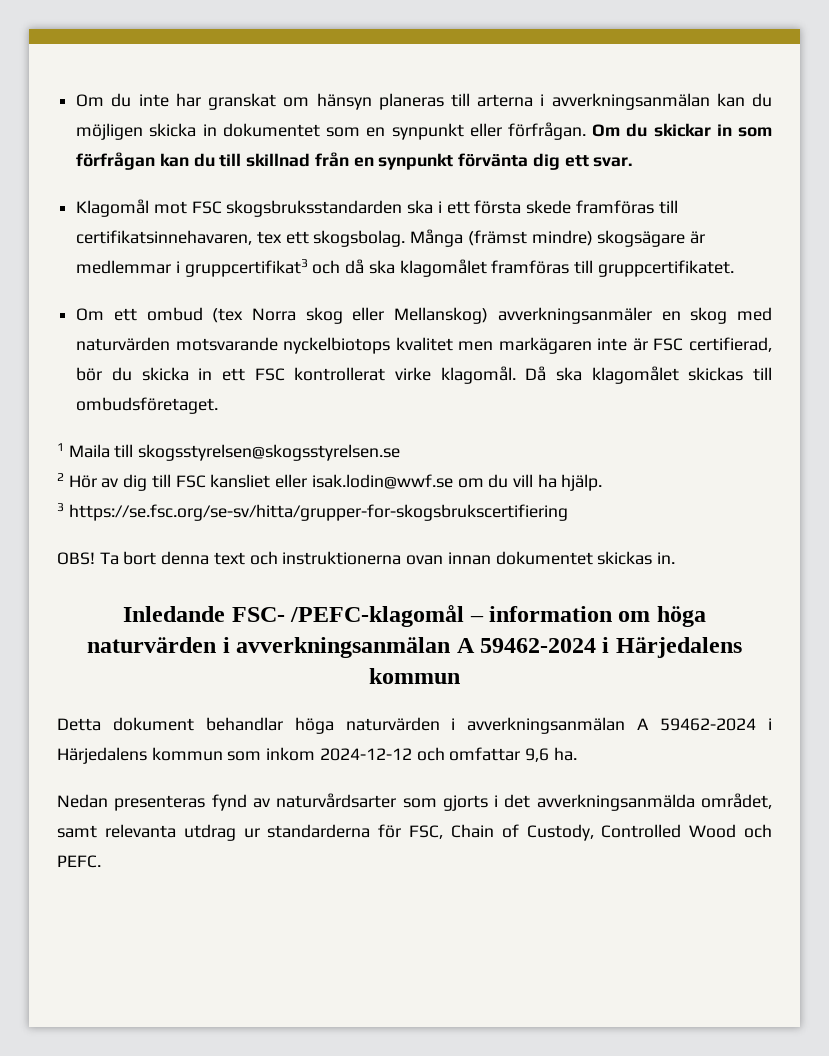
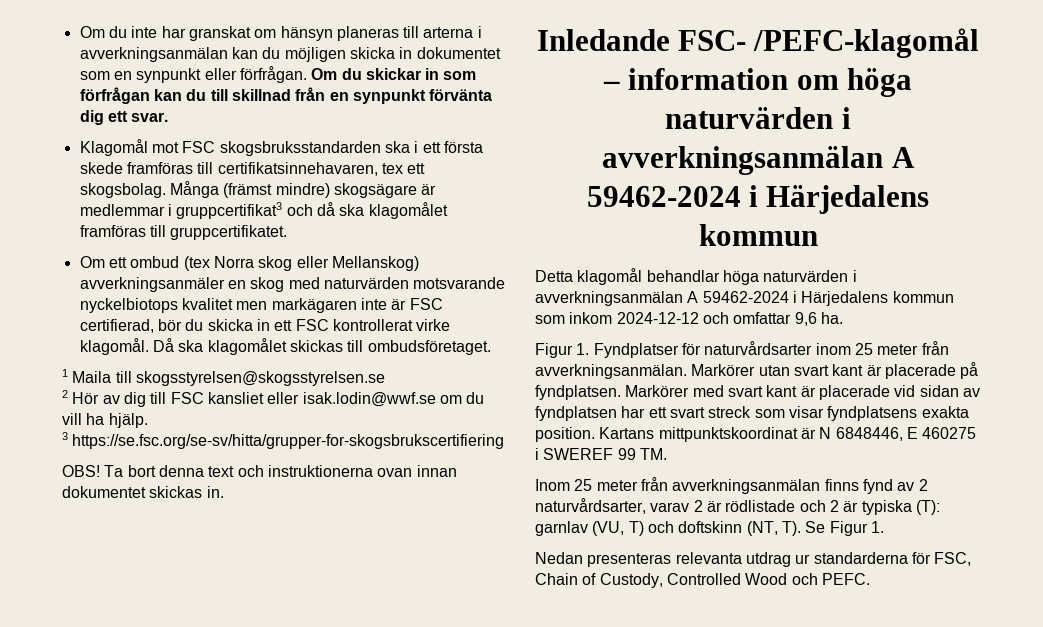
[112,717,194,731] dokument -> [577,268,643,285] klagomål
[57,793,772,811] [57,825,97,838] Nedan presenteras fynd av naturvårdsarter som gjorts i det avverkningsanmälda området, samt -> [535,341,949,358] [535,362,979,379] [535,385,980,400] [535,406,969,421] [535,427,977,442] [535,448,667,460] [535,477,928,494] [535,498,940,515] [535,521,884,536] [535,552,672,567] Figur 1. Fyndplatser för naturvårdsarter inom 25 meter från avverkningsanmälan. Markörer utan svart kant är placerade på fyndplatsen. Markörer med svart kant är placerade vid sidan av fyndplatsen har ett svart streck som visar fyndplatsens exakta position. Kartans mittpunktskoordinat är N 6848446, E 460275 i SWEREF 99 TM. // Inom 25 meter från avverkningsanmälan finns fynd av 2 naturvårdsarter, varav 2 är rödlistade och 2 är typiska (T): garnlav (VU, T) och doftskinn (NT, T). Se Figur 1. // Nedan presenteras

